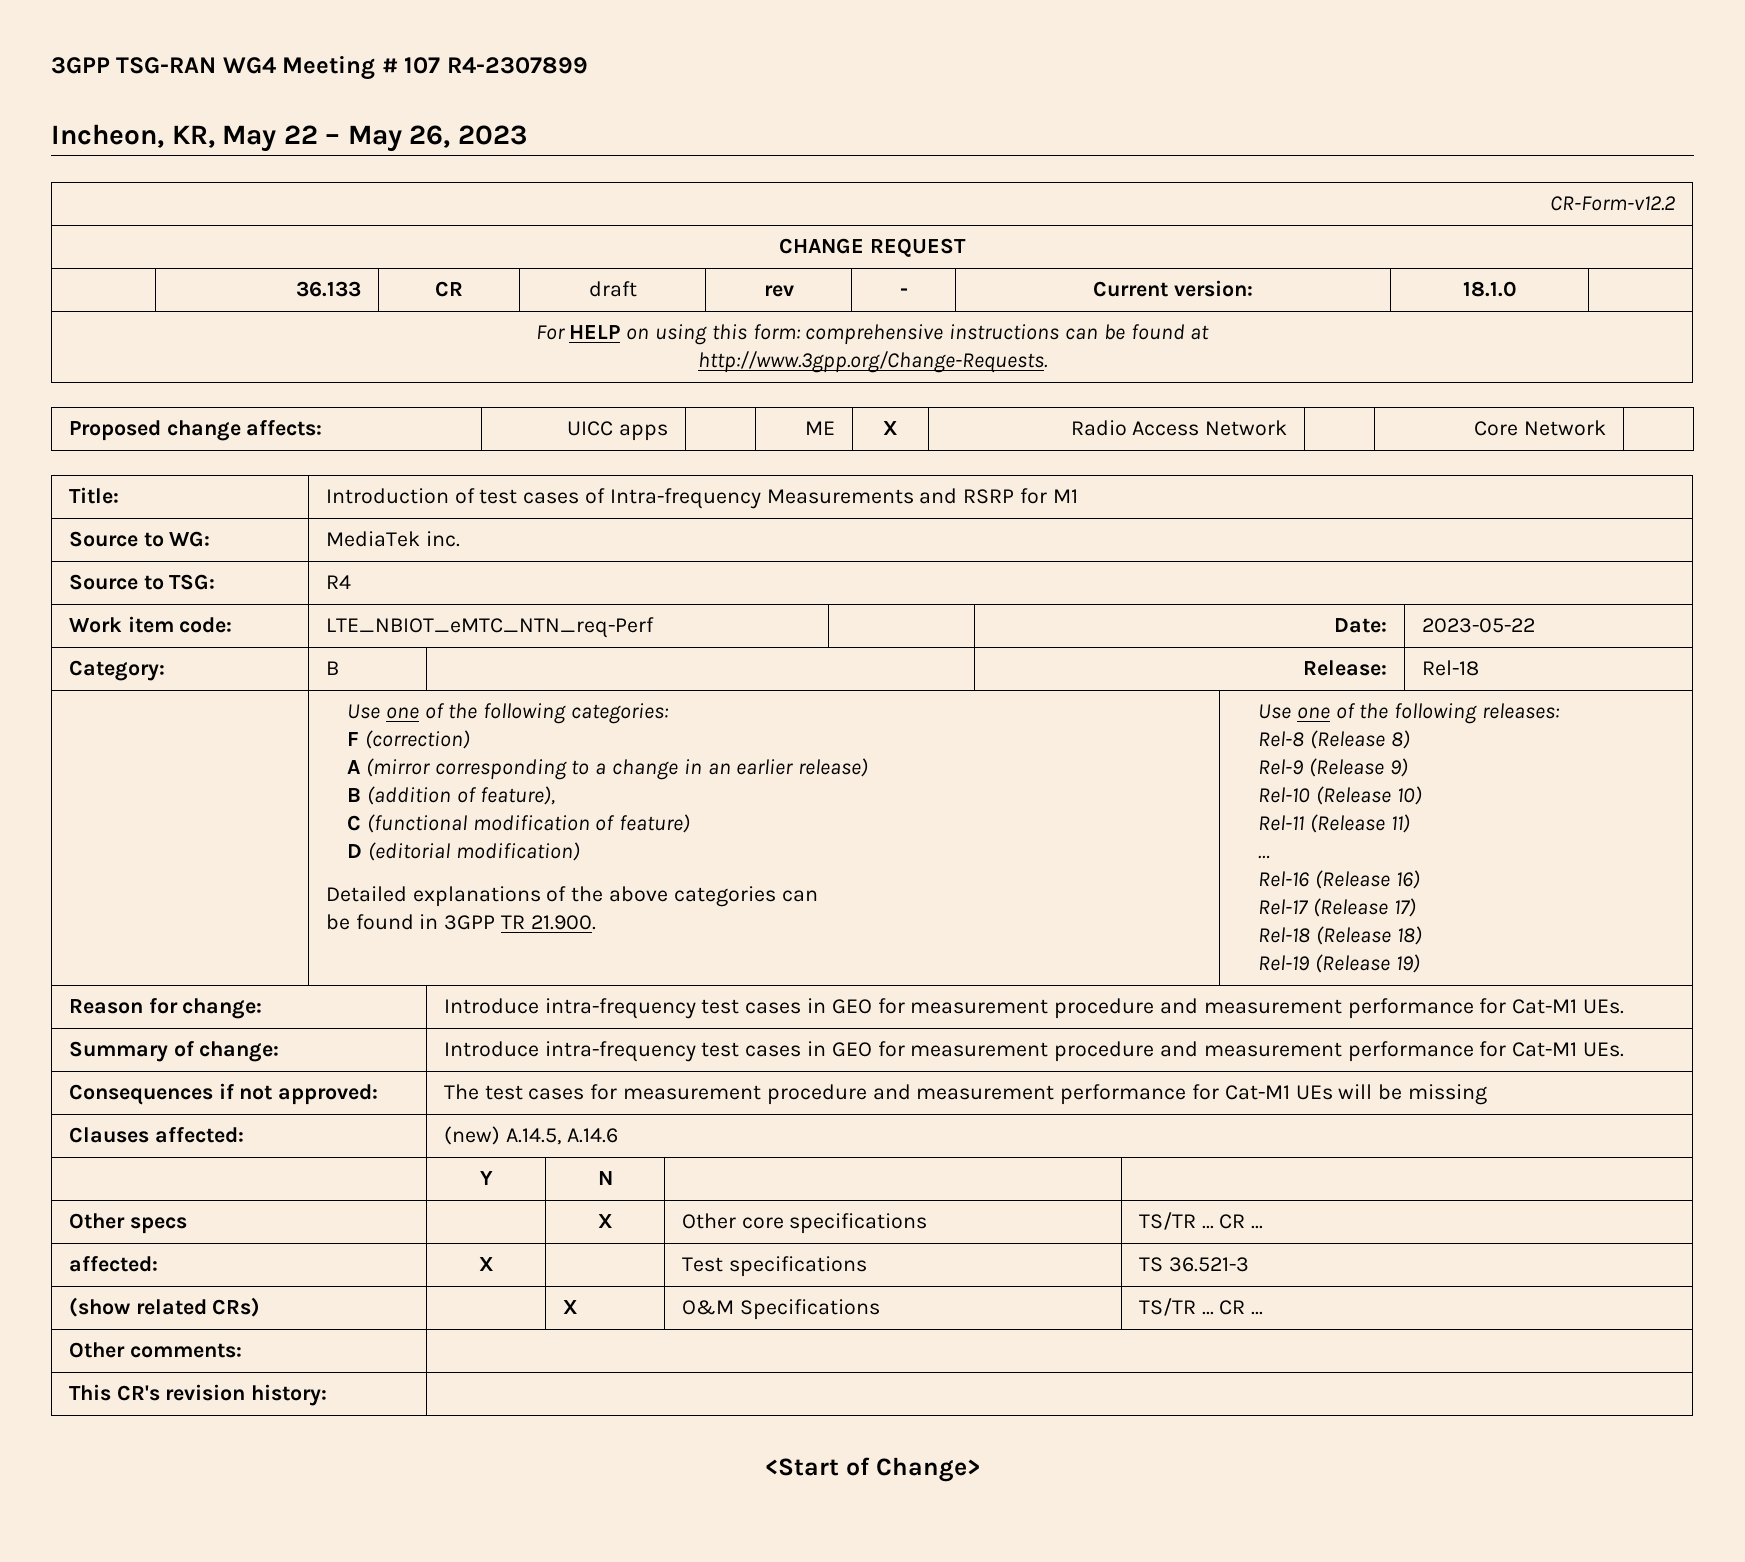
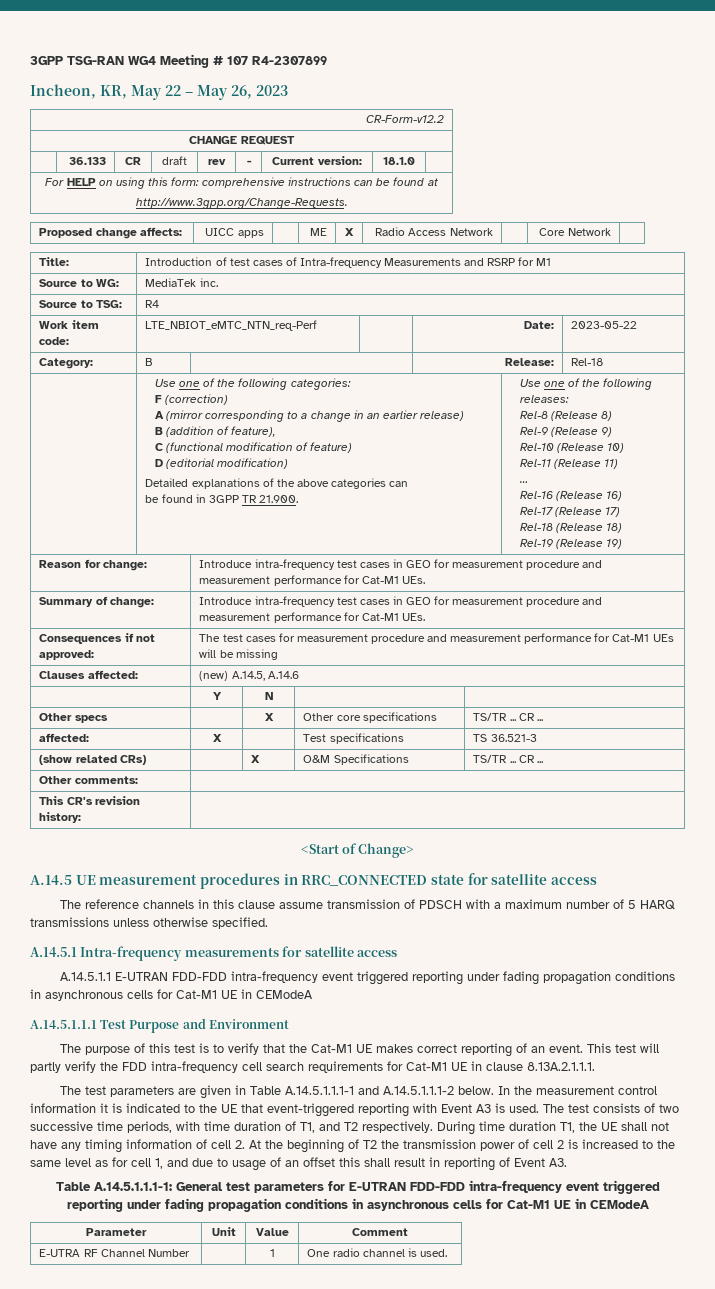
(980, 1469) none -> [30,873,597,889] [59,899,675,910] [30,917,268,929] [30,946,397,961] [59,971,675,985] [30,989,313,1001] [30,1018,289,1033] [59,1043,659,1057] [30,1061,595,1073] [59,1085,657,1099] [30,1103,679,1117] [30,1121,669,1135] [30,1139,675,1153] [30,1157,567,1171] [55,1180,660,1194] [66,1198,649,1212] [86,1228,147,1236] [211,1227,236,1236] [255,1228,289,1236] [352,1228,408,1236] [39,1249,190,1257] [269,1249,275,1257] [307,1248,447,1257] // A.14.5 UE measurement procedures in RRC_CONNECTED state for satellite access // The reference channels in this clause assume transmission of PDSCH with a maximum number of 5 HARQ transmissions unless otherwise specified. // A.14.5.1 Intra-frequency measurements for satellite access // A.14.5.1.1 E-UTRAN FDD-FDD intra-frequency event triggered reporting under fading propagation conditions in asynchronous cells for Cat-M1 UE in CEModeA // A.14.5.1.1.1 Test Purpose and Environment // The purpose of this test is to verify that the Cat-M1 UE makes correct reporting of an event. This test will partly verify the FDD intra-frequency cell search requirements for Cat-M1 UE in clause 8.13A.2.1.1.1. // The test parameters are given in Table A.14.5.1.1.1-1 and A.14.5.1.1.1-2 below. In the measurement control information it is indicated to the UE that event-triggered reporting with Event A3 is used. The test consists of two successive time periods, with time duration of T1, and T2 respectively. During time duration T1, the UE shall not have any timing information of cell 2. At the beginning of T2 the transmission power of cell 2 is increased to the same level as for cell 1, and due to usage of an offset this shall result in reporting of Event A3. // Table A.14.5.1.1.1-1: General test parameters for E-UTRAN FDD-FDD intra-frequency event triggered reporting under fading propagation conditions in asynchronous cells for Cat-M1 UE in CEModeA // Parameter | Unit | Value | Comment // E-UTRA RF Channel Number | | 1 | One radio channel is used.

